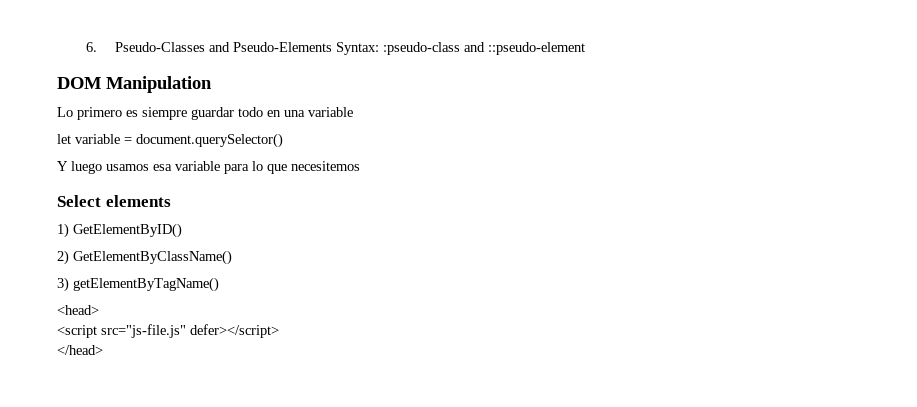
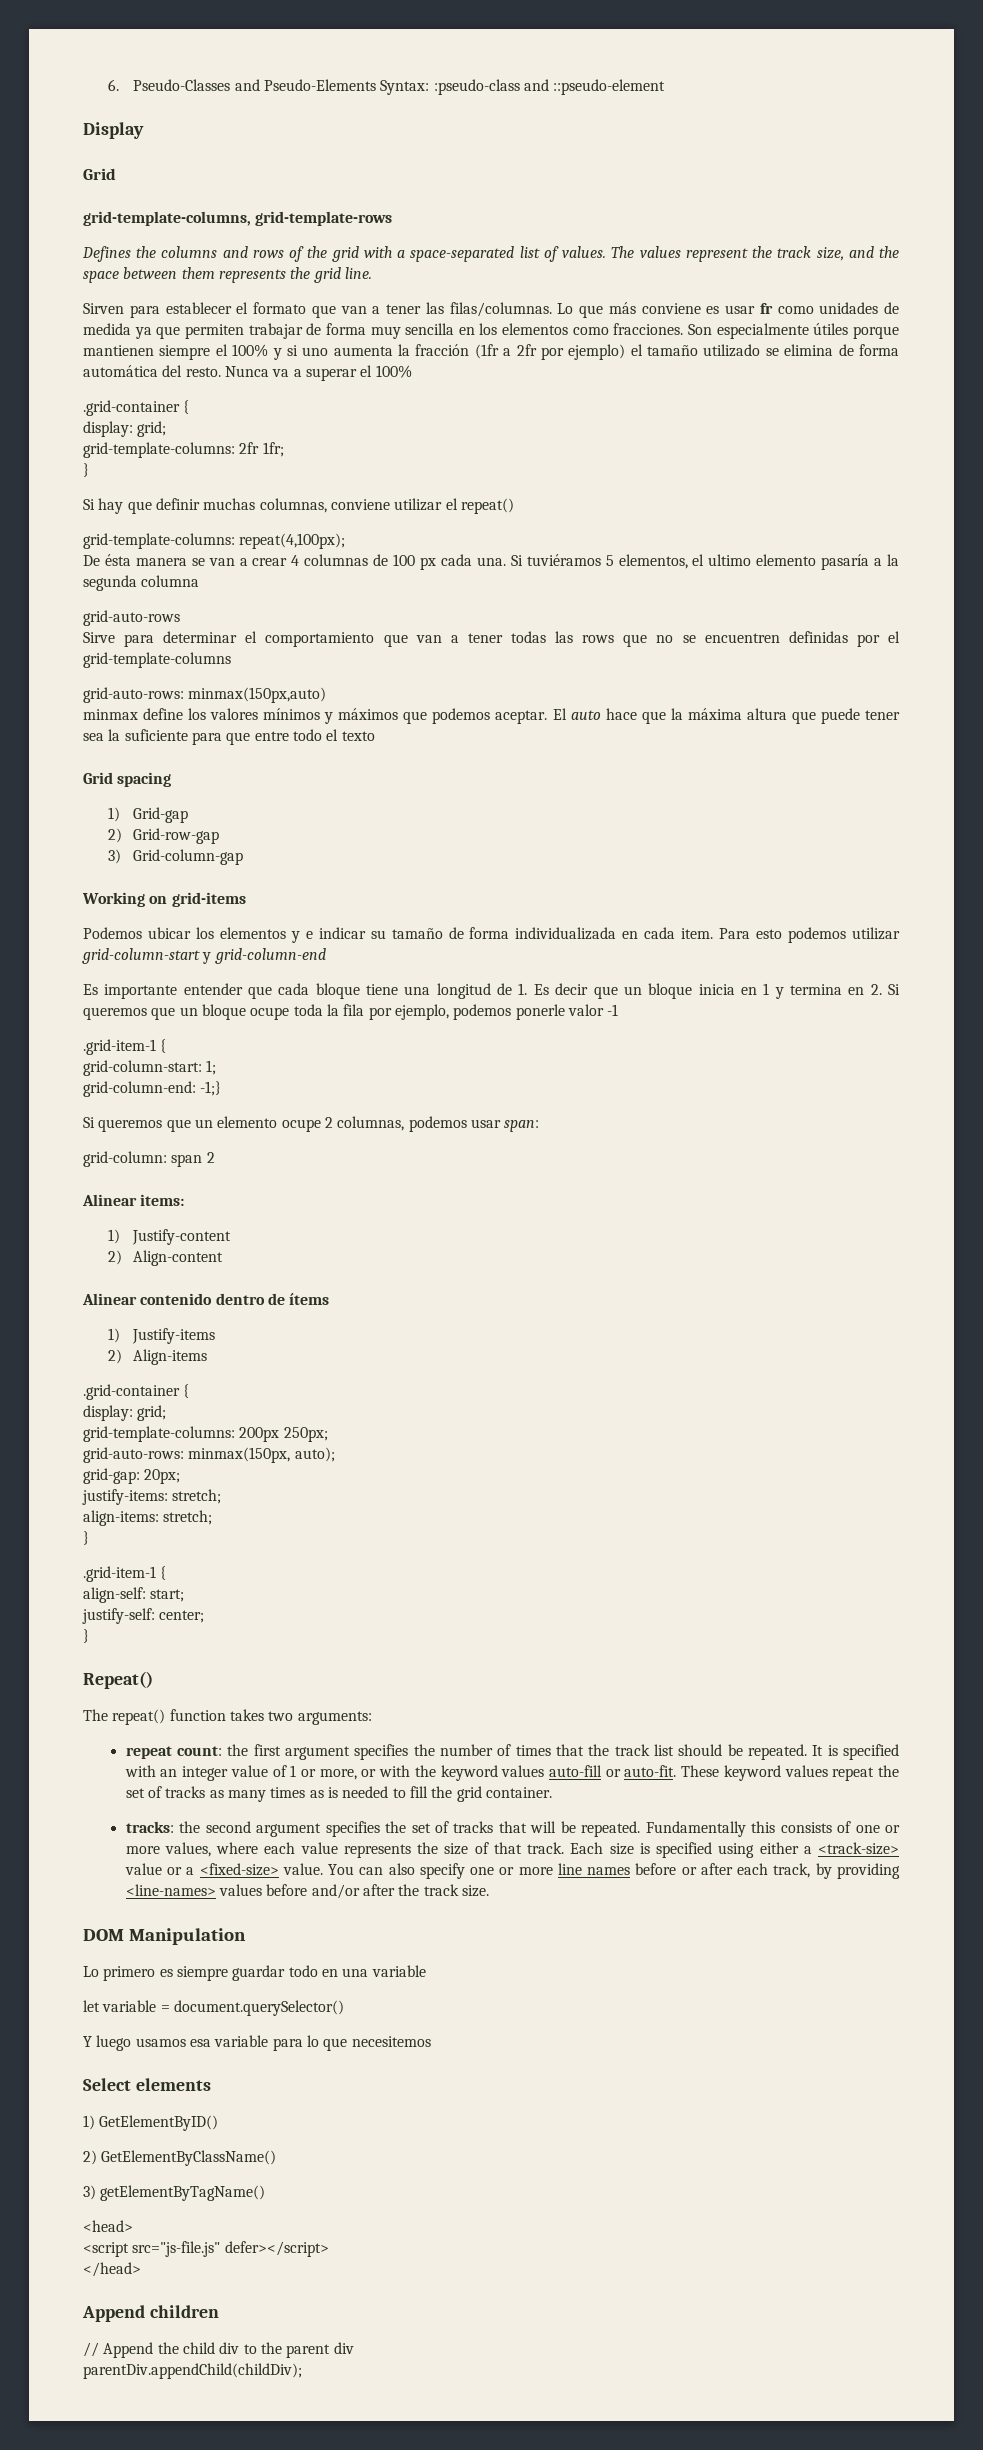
(585, 48) none -> [83,122,144,139] [83,168,116,180] [83,211,393,226] [82,246,899,262] [83,267,372,283] [83,302,899,318] [83,323,899,339] [83,344,900,360] [83,365,412,381] [83,400,190,416] [83,421,167,437] [83,442,284,458] [83,463,89,477] [83,498,514,514] [83,533,346,549] [83,554,900,570] [83,575,200,591] [83,610,180,626] [83,631,900,647] [83,652,231,668] [83,687,327,703] [83,708,901,724] [83,729,375,745] [83,772,172,787] [108,807,189,823] [108,828,220,844] [108,849,244,865] [82,892,246,907] [83,927,901,943] [82,948,326,964] [83,983,900,999] [83,1004,619,1020] [83,1039,167,1055] [83,1060,217,1076] [83,1081,222,1097] [83,1116,540,1132] [83,1151,215,1167] [82,1194,185,1206] [108,1229,232,1245] [108,1250,224,1266] [82,1293,330,1305] [108,1328,216,1344] [108,1349,208,1365] [83,1384,190,1400] [83,1405,167,1421] [83,1426,328,1442] [83,1447,335,1463] [83,1468,181,1484] [82,1489,222,1505] [83,1510,213,1526] [83,1531,89,1545] [83,1566,167,1582] [83,1587,185,1603] [82,1608,205,1624] [83,1629,89,1643] [83,1671,153,1689] [83,1709,372,1725] [125,1744,899,1760] [124,1765,900,1781] [125,1786,552,1802] [125,1821,900,1837] [125,1842,900,1858] [124,1863,900,1879] [125,1884,489,1899] // Display // Grid // grid-template-columns, grid-template-rows // Defines the columns and rows of the grid with a space-separated list of values. The values represent the track size, and the space between them represents the grid line. // Sirven para establecer el formato que van a tener las filas/columnas. Lo que más conviene es usar fr como unidades de medida ya que permiten trabajar de forma muy sencilla en los elementos como fracciones. Son especialmente útiles porque mantienen siempre el 100% y si uno aumenta la fracción (1fr a 2fr por ejemplo) el tamaño utilizado se elimina de forma automática del resto. Nunca va a superar el 100% // .grid-container { // display: grid; // grid-template-columns: 2fr 1fr; // } // Si hay que definir muchas columnas, conviene utilizar el repeat() // grid-template-columns: repeat(4,100px); // De ésta manera se van a crear 4 columnas de 100 px cada una. Si tuviéramos 5 elementos, el ultimo elemento pasaría a la segunda columna // grid-auto-rows // Sirve para determinar el comportamiento que van a tener todas las rows que no se encuentren definidas por el grid-template-columns // grid-auto-rows: minmax(150px,auto) // minmax define los valores mínimos y máximos que podemos aceptar. El auto hace que la máxima altura que puede tener sea la suficiente para que entre todo el texto // Grid spacing // 1) Grid-gap // 2) Grid-row-gap // 3) Grid-column-gap // Working on grid-items // Podemos ubicar los elementos y e indicar su tamaño de forma individualizada en cada item. Para esto podemos utilizar grid-column-start y grid-column-end // Es importante entender que cada bloque tiene una longitud de 1. Es decir que un bloque inicia en 1 y termina en 2. Si queremos que un bloque ocupe toda la fila por ejemplo, podemos ponerle valor -1 // .grid-item-1 { // grid-column-start: 1; // grid-column-end: -1;} // Si queremos que un elemento ocupe 2 columnas, podemos usar span: // grid-column: span 2 // Alinear items: // 1) Justify-content // 2) Align-content // Alinear contenido dentro de ítems // 1) Justify-items // 2) Align-items // .grid-container { // display: grid; // grid-template-columns: 200px 250px; // grid-auto-rows: minmax(150px, auto); // grid-gap: 20px; // justify-items: stretch; // align-items: stretch; // } // .grid-item-1 { // align-self: start; // justify-self: center; // } // Repeat() // The repeat() function takes two arguments: // repeat count: the first argument specifies the number of times that the track list should be repeated. It is specified with an integer value of 1 or more, or with the keyword values auto-fill or auto-fit. These keyword values repeat the set of tracks as many times as is needed to fill the grid container. // tracks: the second argument specifies the set of tracks that will be repeated. Fundamentally this consists of one or more values, where each value represents the size of that track. Each size is specified using either a <track-size> value or a <fixed-size> value. You can also specify one or more line names before or after each track, by providing <line-names> values before and/or after the track size.
(103, 350) none -> [82,2305,219,2322] [83,2342,354,2358] [83,2363,302,2379] // Append children // // Append the child div to the parent div // parentDiv.appendChild(childDiv);

